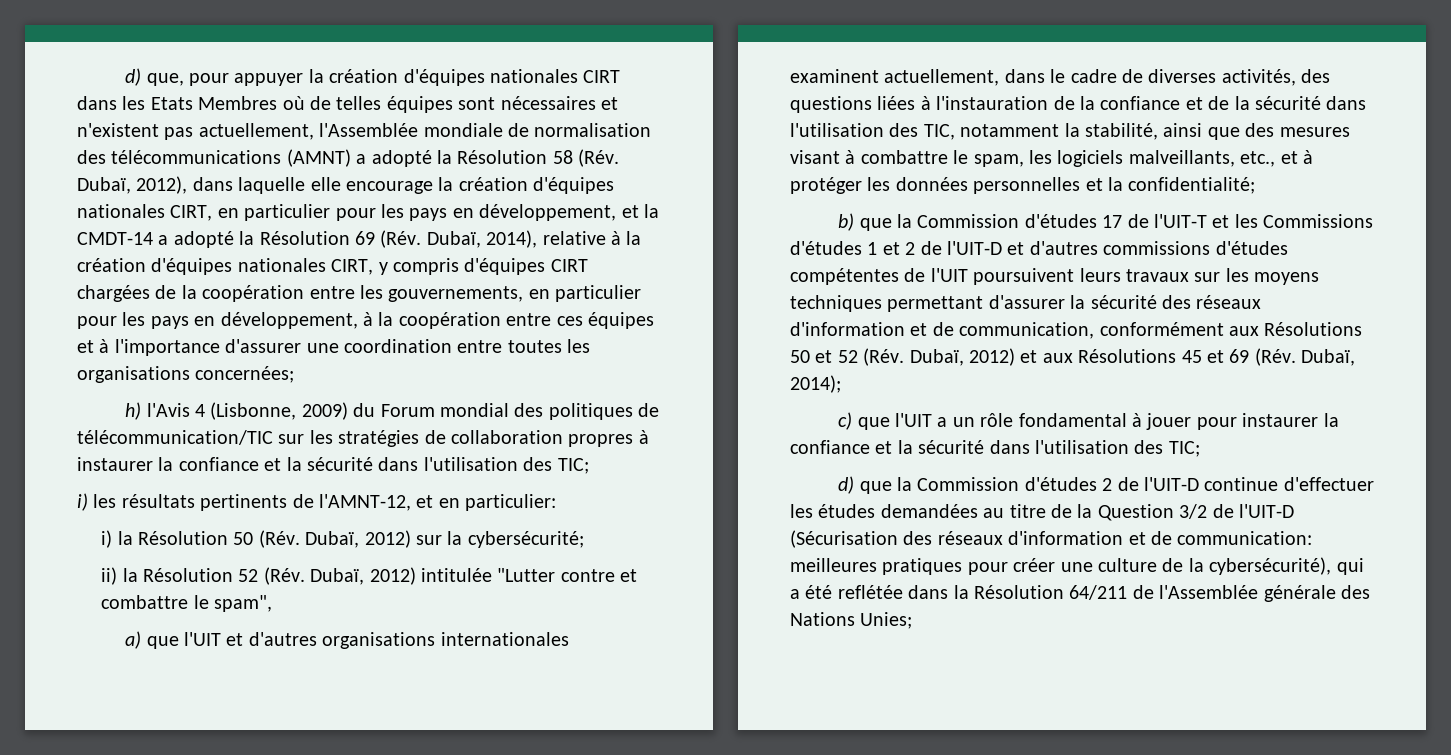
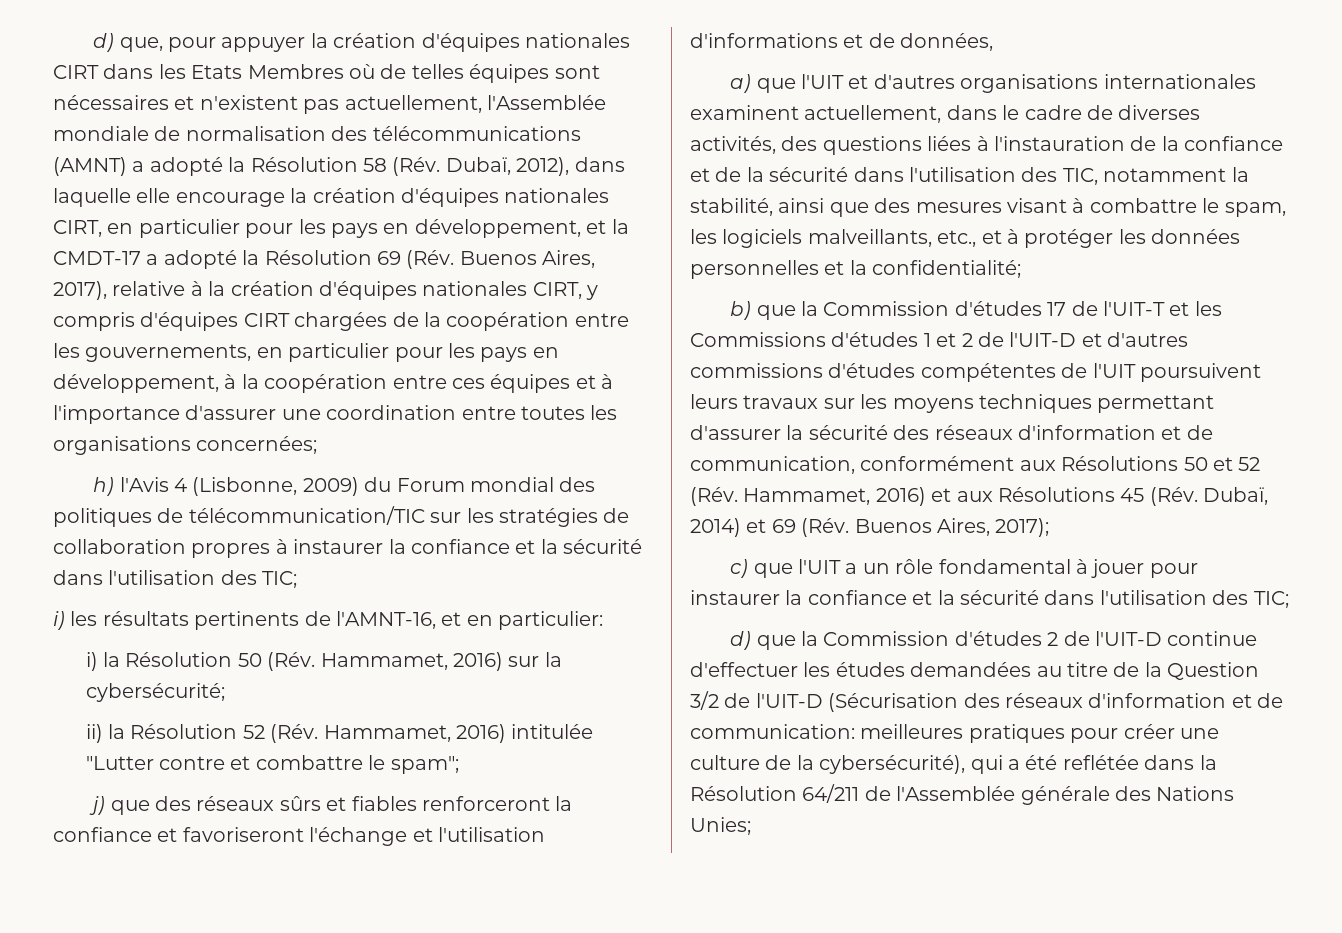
[77,232,153,245] CMDT-14 -> [53,251,141,265] CMDT-17
[426,230,538,248] Dubaï, 2014), -> [459,250,596,268] [53,281,107,300] Buenos Aires, 2017),
[319,494,411,511] l'AMNT-12, -> [336,611,436,629] l'AMNT-16,
[305,530,411,548] Dubaï, 2012) -> [320,652,503,671] Hammamet, 2016)
[310,567,416,585] Dubaï, 2012) -> [323,724,506,743] Hammamet, 2016)
[214,595,273,612] spam", -> [390,756,459,774] [89,796,573,815] [53,827,545,846] [690,33,994,51] spam"; // j) que des réseaux sûrs et fiables renforceront la confiance et favoriseront l'échange et l'utilisation d'informations et de données,
[909,348,1015,366] Dubaï, 2012) -> [743,487,926,506] Hammamet, 2016)
[1207,348,1356,366] [790,375,841,393] et 69 (Rév. Dubaï, 2014); -> [1149,487,1269,506] [690,518,1050,537] (Rév. Dubaï, 2014) et 69 (Rév. Buenos Aires, 2017);

